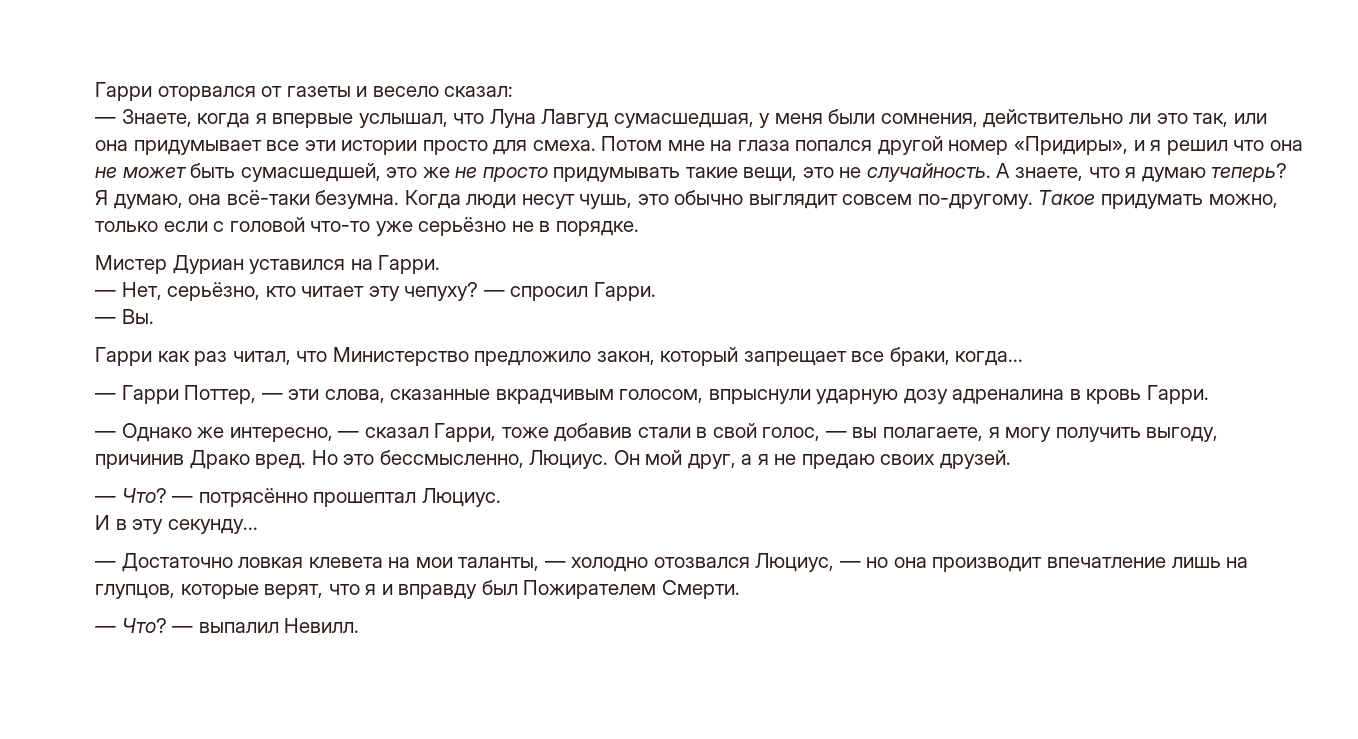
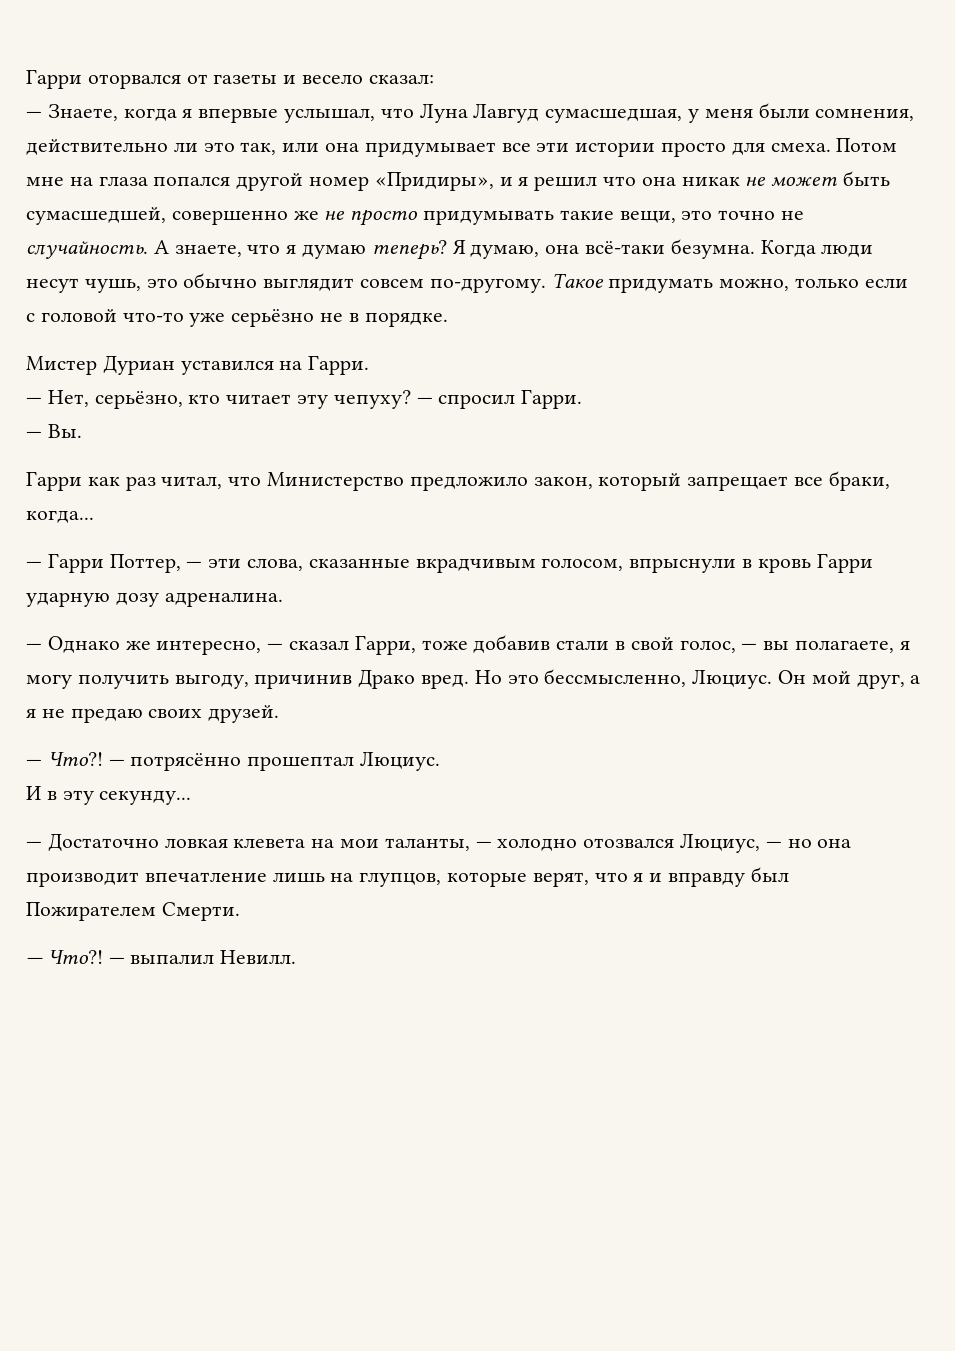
(1303, 145) none -> [681,177,740,186] никак
[386,167,418,178] это -> [171,210,288,225] совершенно
(834, 172) none -> [718,210,776,220] точно
[816,385,1210,404] ударную дозу адреналина в кровь Гарри. -> [742,553,873,573] [26,592,283,607] в кровь Гарри ударную дозу адреналина.
[121,488,167,503] Что? -> [47,752,103,766] Что?!
[121,618,167,633] Что? -> [47,950,103,964] Что?!

